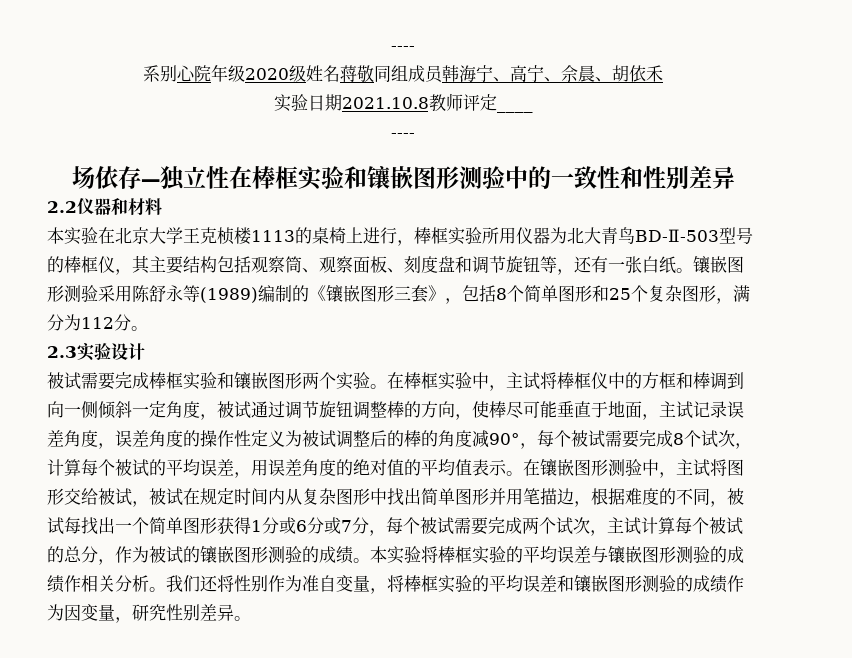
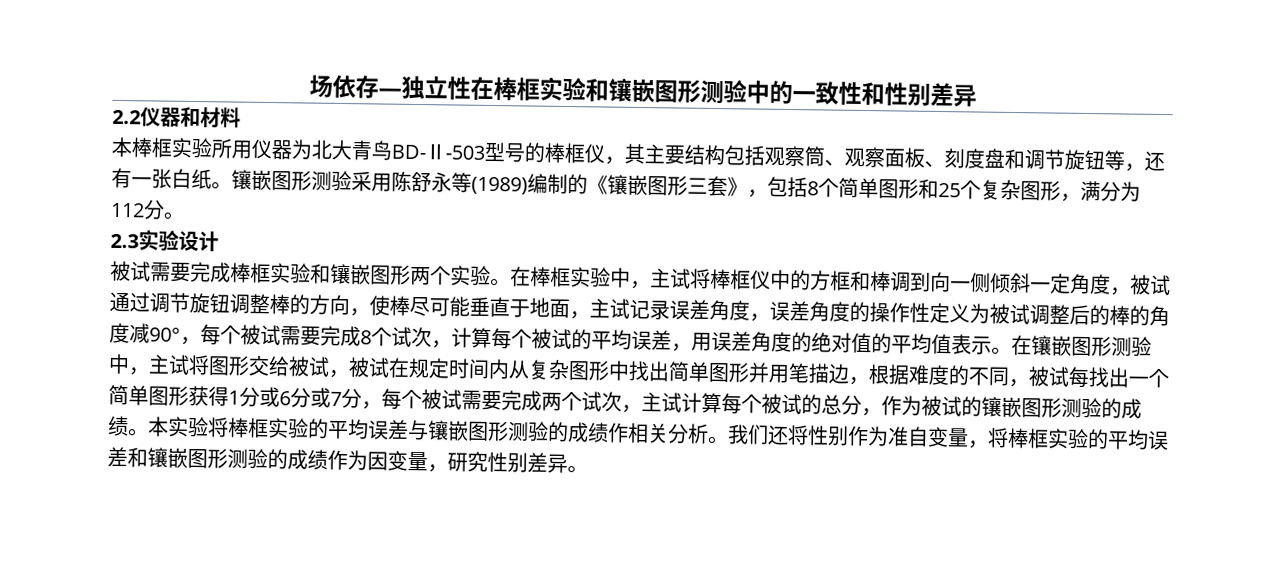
[391,46,415,51] [143,64,663,83] [273,93,533,113] [391,133,415,138] ---- // 系别心院年级2020级姓名蒋敬同组成员韩海宁、高宁、佘晨、胡依禾 // 实验日期2021.10.8教师评定____ // ---- // -> (308, 86) none
[64,227,414,246] 实验在北京大学王克桢楼1113的桌椅上进行， -> (133, 147) none

